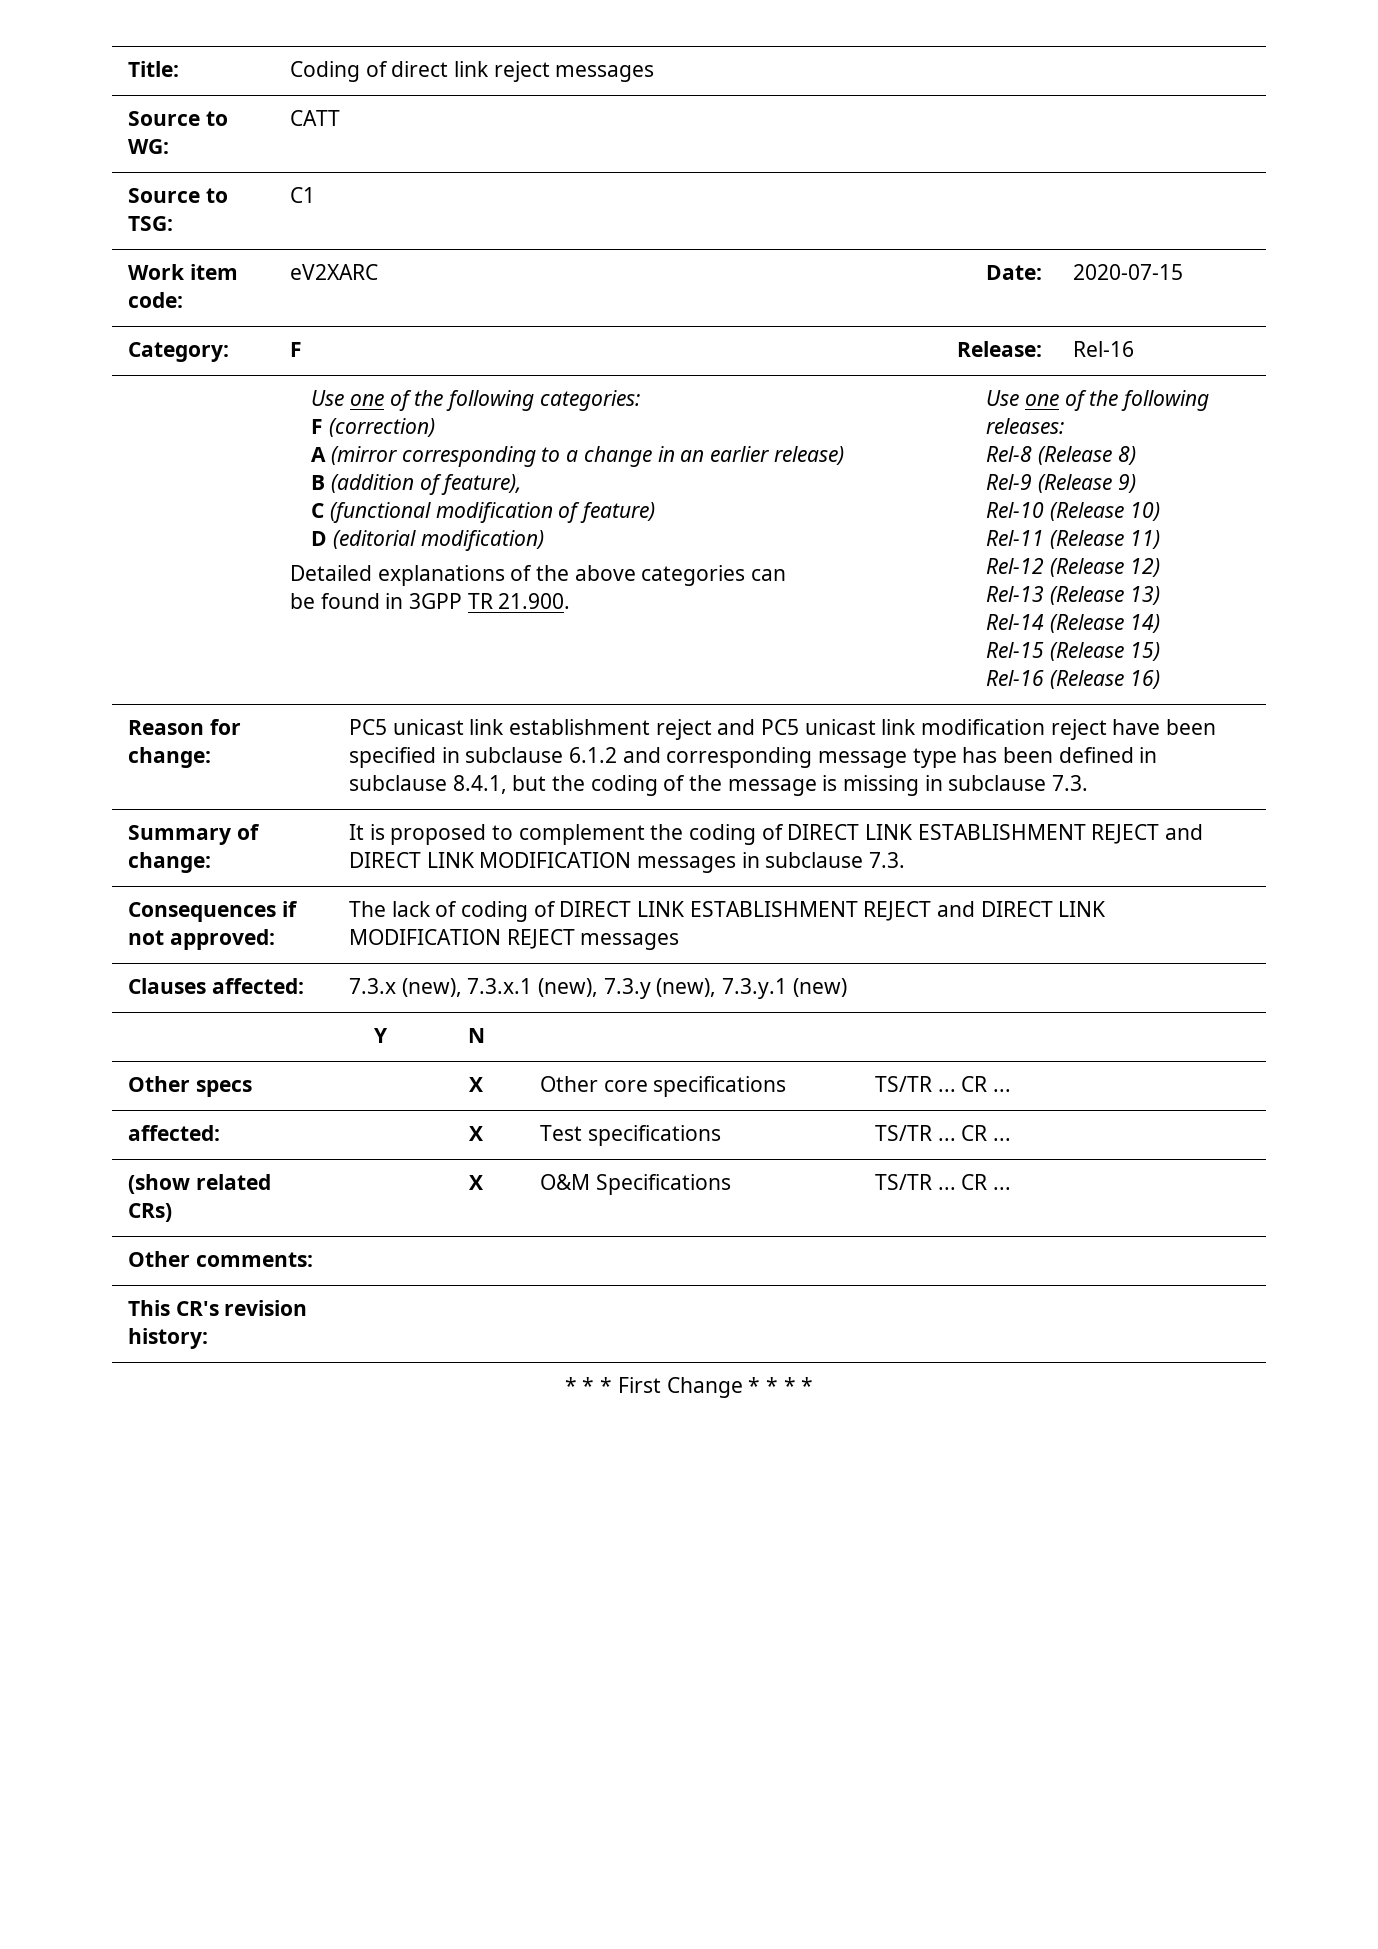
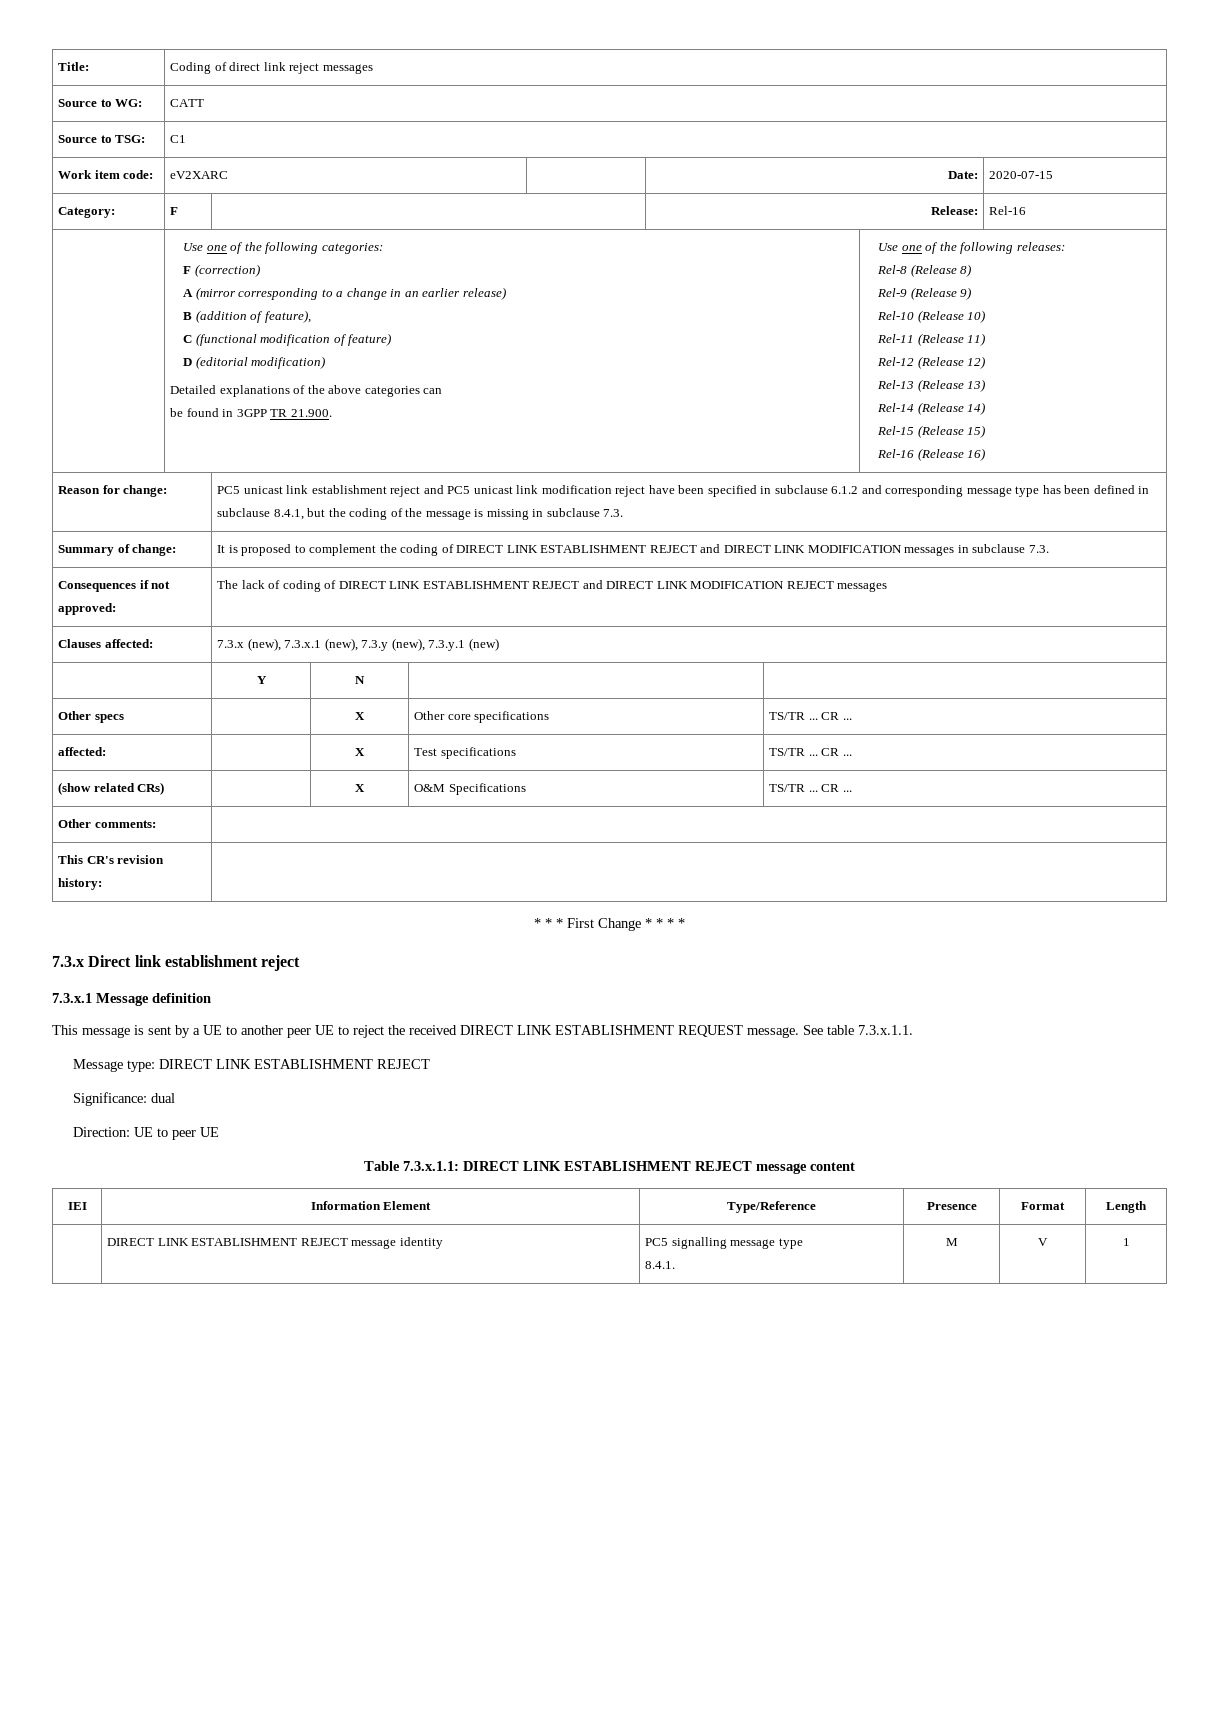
(814, 1385) none -> [52,955,301,971] [52,993,211,1006] [52,1025,913,1038] [73,1059,431,1072] [73,1092,176,1106] [73,1127,220,1140] [364,1161,855,1174] [67,1202,87,1210] [310,1201,432,1210] [727,1201,816,1213] [926,1202,977,1210] [1021,1202,1065,1210] [1106,1201,1147,1213] [107,1237,443,1249] [645,1237,803,1249] [645,1261,676,1269] [945,1238,958,1246] [1038,1238,1048,1246] [1122,1238,1130,1246] // 7.3.x Direct link establishment reject // 7.3.x.1 Message definition // This message is sent by a UE to another peer UE to reject the received DIRECT LINK ESTABLISHMENT REQUEST message. See table 7.3.x.1.1. // Message type: DIRECT LINK ESTABLISHMENT REJECT // Significance: dual // Direction: UE to peer UE // Table 7.3.x.1.1: DIRECT LINK ESTABLISHMENT REJECT message content // IEI | Information Element | Type/Reference | Presence | Format | Length // | DIRECT LINK ESTABLISHMENT REJECT message identity | PC5 signalling message type // 8.4.1. | M | V | 1

